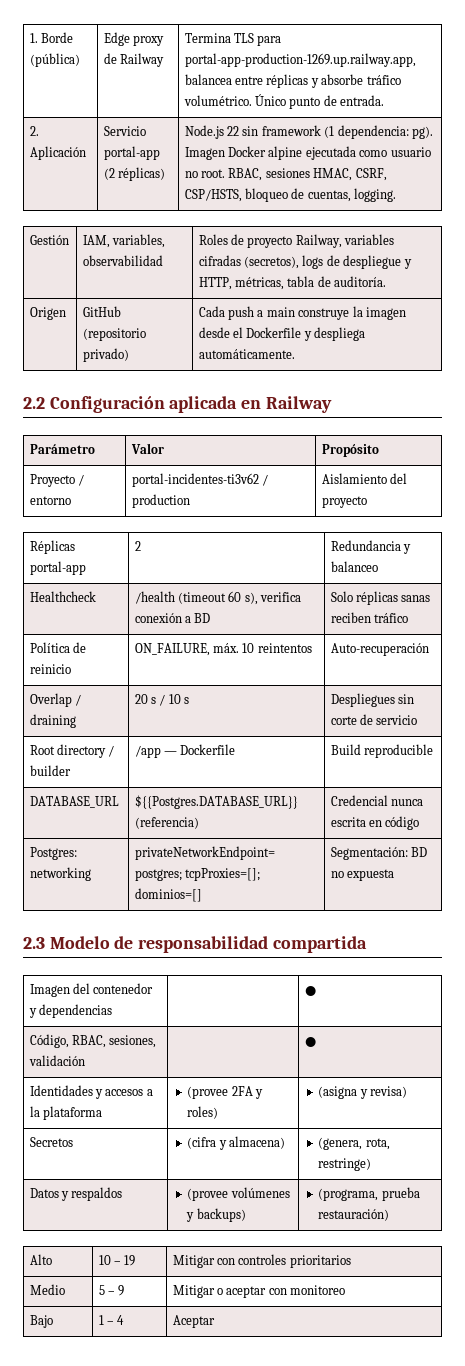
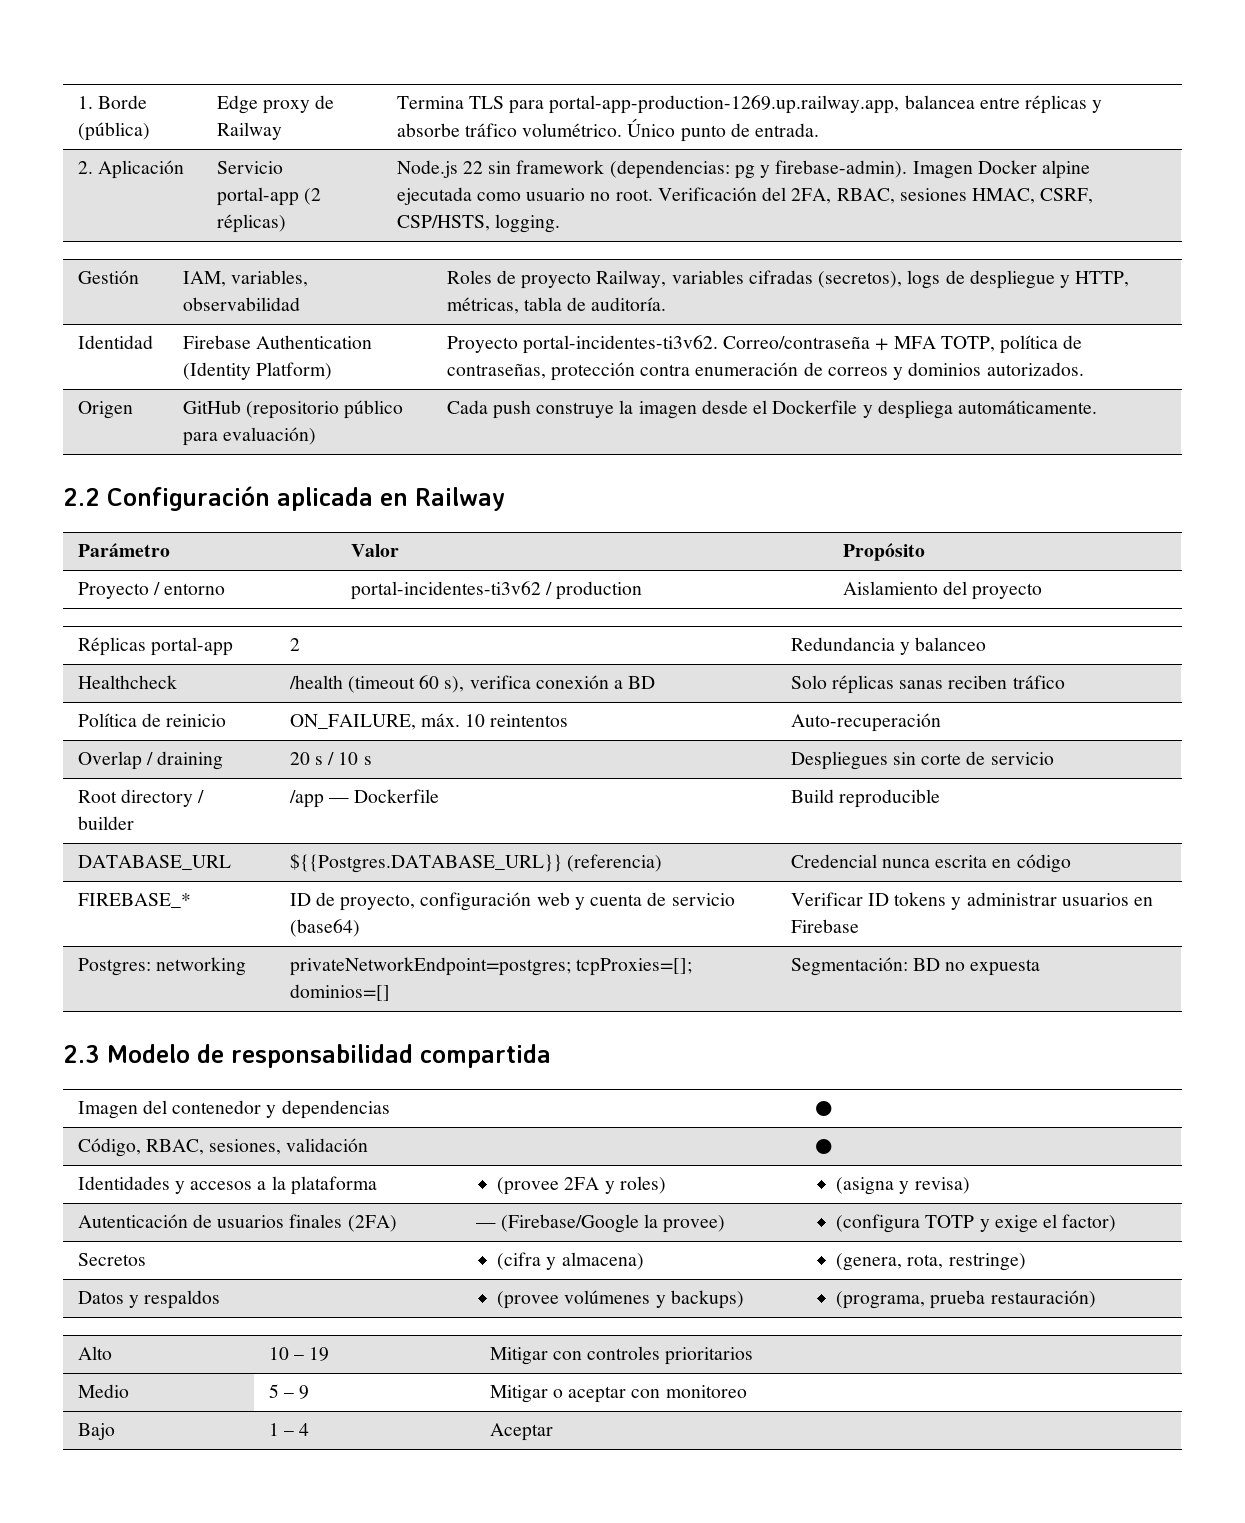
[324,125,433,139] (1 dependencia: pg). -> [609,160,908,179] (dependencias: pg y firebase-admin).
(225, 173) none -> [657,187,832,204] Verificación del 2FA,
[244,188,351,202] bloqueo de cuentas, -> (490, 223) none
(387, 281) none -> [77,335,153,349] [182,335,372,349] [182,362,332,380] [446,335,1083,354] [446,362,1084,381] // Identidad | Firebase Authentication (Identity Platform) | Proyecto portal-incidentes-ti3v62. Correo/contraseña + MFA TOTP, política de contraseñas, protección contra enumeración de correos y dominios autorizados.
[82,348,129,362] privado) -> [344,400,404,419] [182,427,316,446] público para evaluación)
[257,307,295,317] a main -> (531, 409) none
(420, 823) none -> [77,893,191,908] [289,892,735,911] [289,919,360,937] [790,892,1154,910] [790,919,859,933] // FIREBASE_* | ID de proyecto, configuración web y cuenta de servicio (base64) | Verificar ID tokens y administrar usuarios en Firebase
(408, 1092) none -> [77,1214,397,1232] [475,1214,726,1233] [836,1214,1117,1233] // Autenticación de usuarios finales (2FA) | — (Firebase/Google la provee) | (configura TOTP y exige el factor)

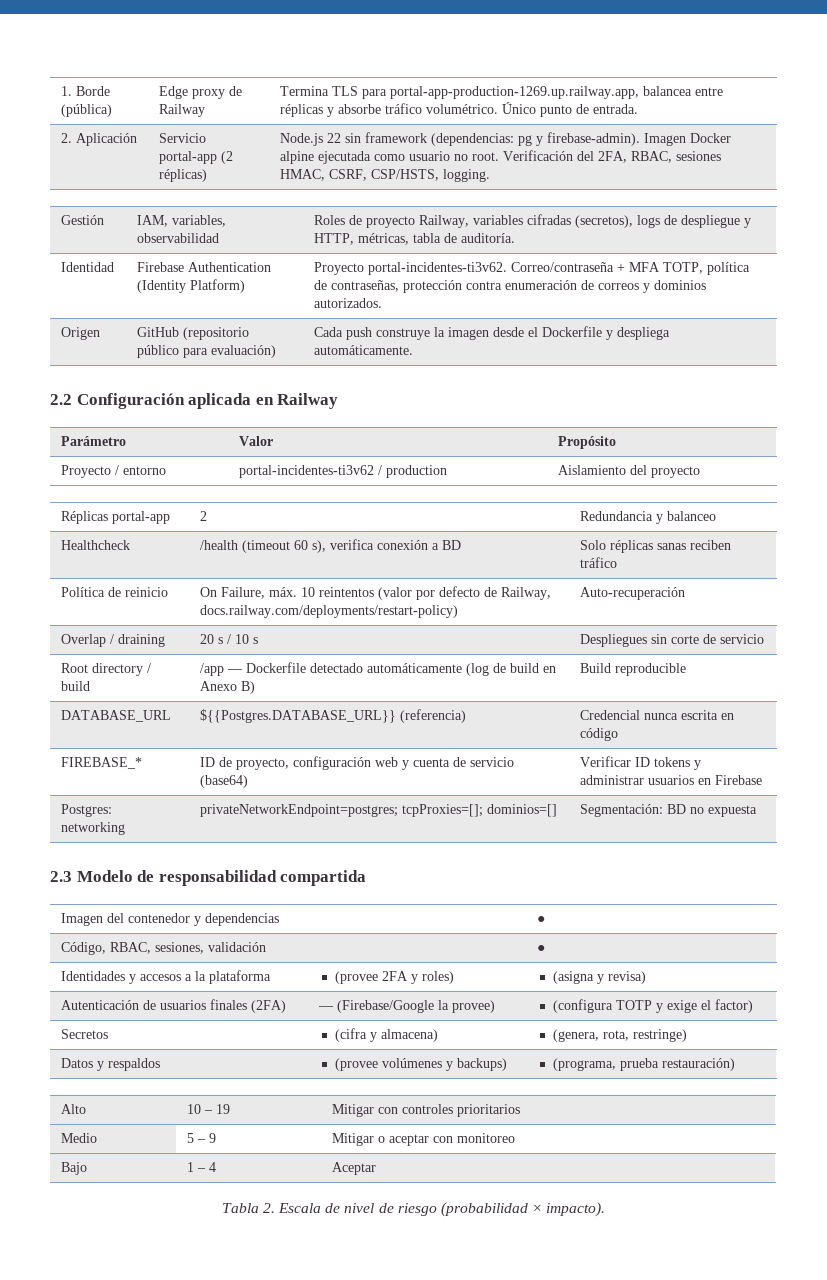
[289,714,416,730] ON_FAILURE, -> [200,587,266,599] On Failure,
(569, 720) none -> [378,586,552,600] [200,605,459,618] (valor por defecto de Railway, docs.railway.com/deployments/restart-policy)
[77,816,134,830] builder -> [61,681,91,691] build
(440, 796) none -> [310,663,557,676] [200,681,256,694] detectado automáticamente (log de build en Anexo B)
(553, 1432) none -> [221,1202,606,1217] // Tabla 2. Escala de nivel de riesgo (probabilidad × impacto).

